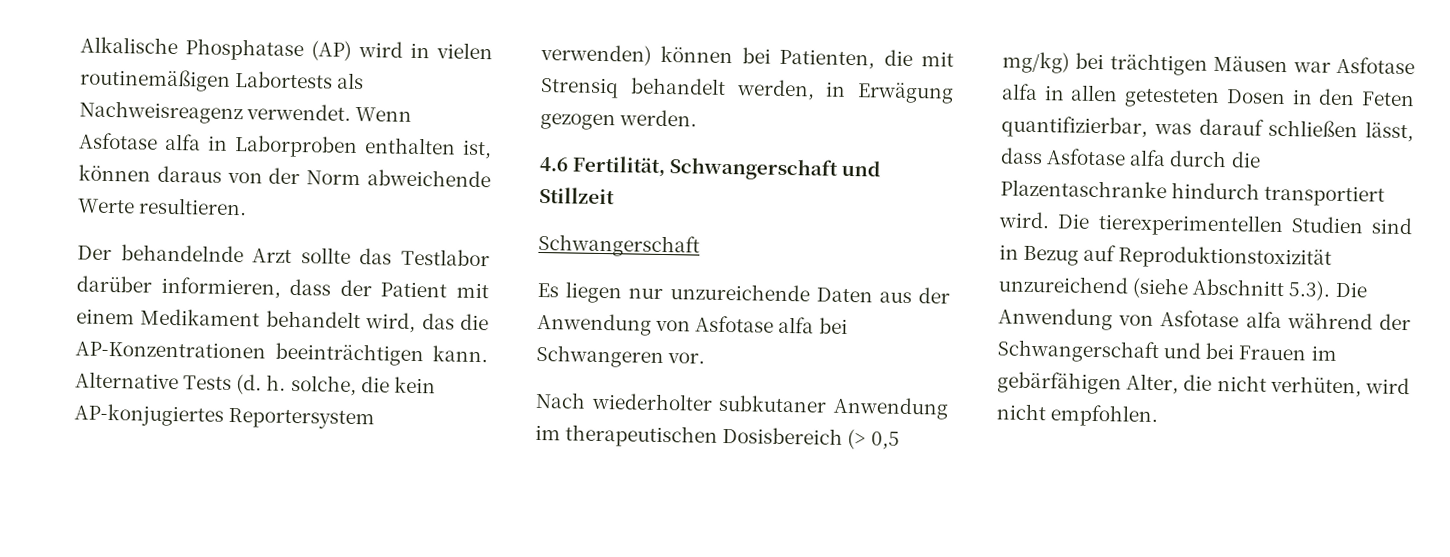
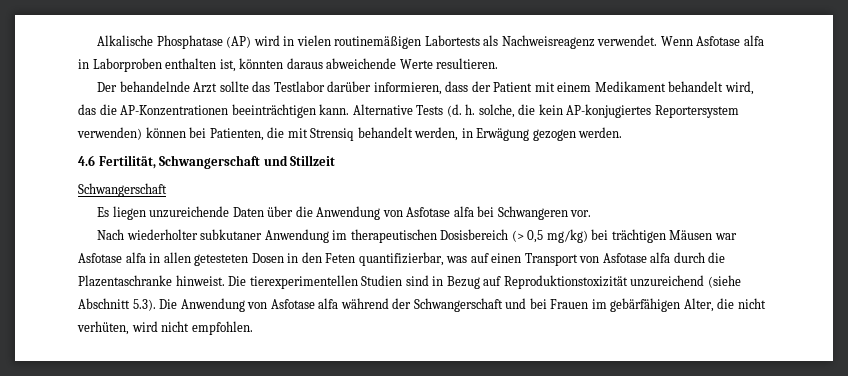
[78,164,362,186] können daraus von der Norm -> [239,58,323,69] könnten daraus
[628,287,664,300] nur -> (146, 213) none
[878,287,950,304] aus der -> [267,206,313,217] über die
[1198,118,1414,143] [1000,147,1043,165] darauf schließen lässt, dass -> [470,253,600,266] auf einen Transport von
[1171,182,1386,207] [998,211,1050,229] hindurch transportiert wird. -> [175,275,225,286] hinweist.

